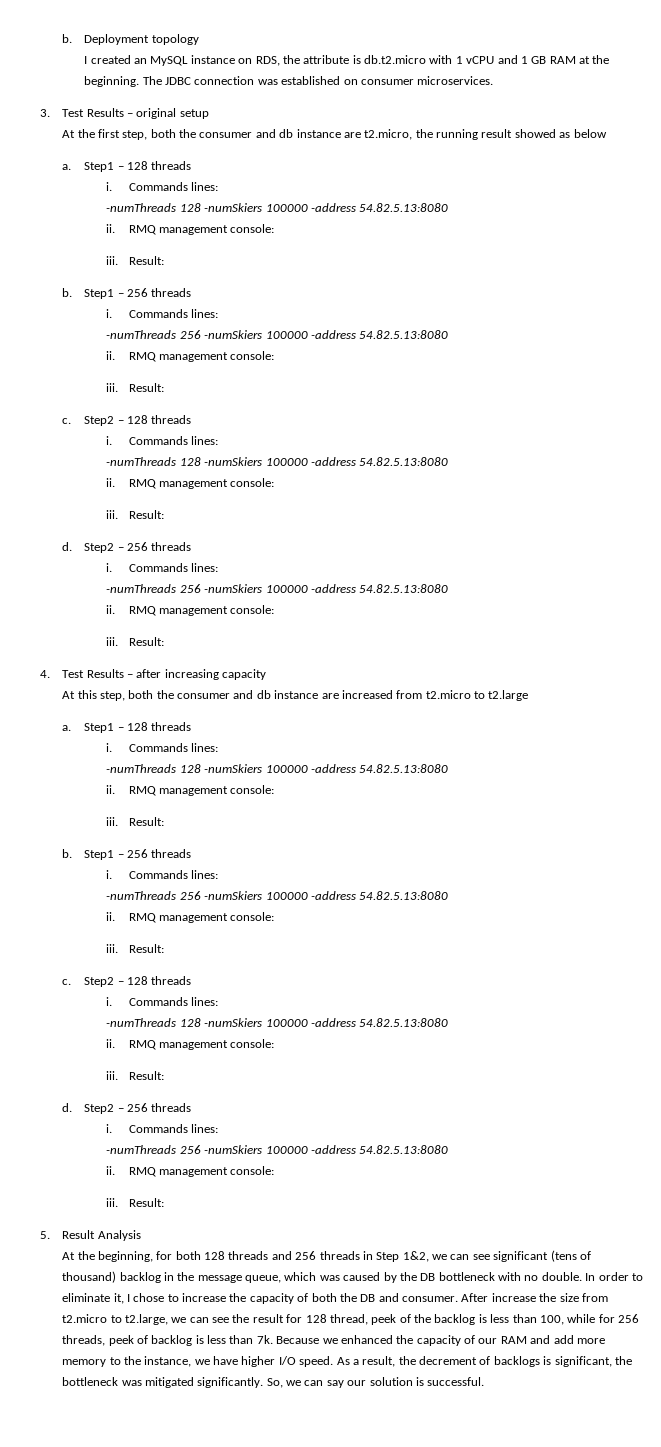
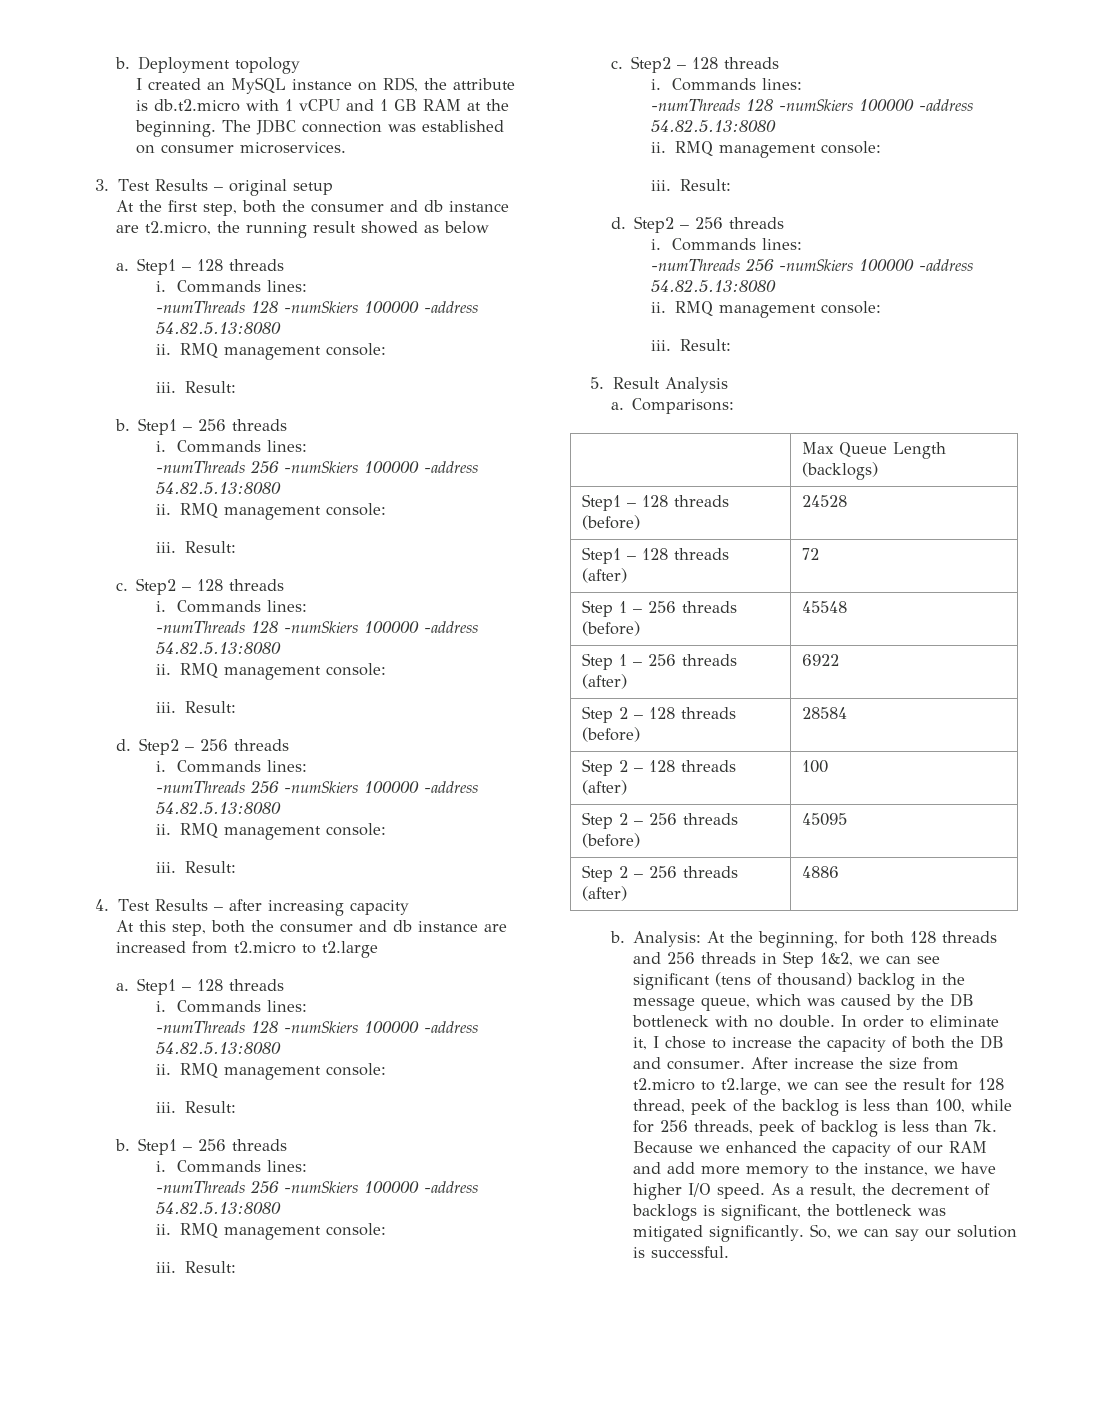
(141, 1235) none -> [610,398,734,414] [802,442,947,459] [802,462,879,480] [582,494,730,511] [582,515,641,530] [802,495,848,507] [582,547,730,564] [582,568,628,583] [802,548,820,560] [582,600,738,617] [582,621,641,636] [802,601,848,613] [582,653,738,670] [582,674,628,689] [802,654,840,666] [582,706,737,723] [582,727,641,742] [802,707,848,719] [582,759,737,776] [582,780,628,795] [802,760,829,773] [582,812,739,829] [582,833,641,848] [802,813,848,826] [582,865,739,882] [582,886,628,901] [802,866,840,878] [609,931,701,947] a. Comparisons: // | Max Queue Length (backlogs) // Step1 – 128 threads (before) | 24528 // Step1 – 128 threads (after) | 72 // Step 1 – 256 threads (before) | 45548 // Step 1 – 256 threads (after) | 6922 // Step 2 – 128 threads (before) | 28584 // Step 2 – 128 threads (after) | 100 // Step 2 – 256 threads (before) | 45095 // Step 2 – 256 threads (after) | 4886 // b. Analysis:

